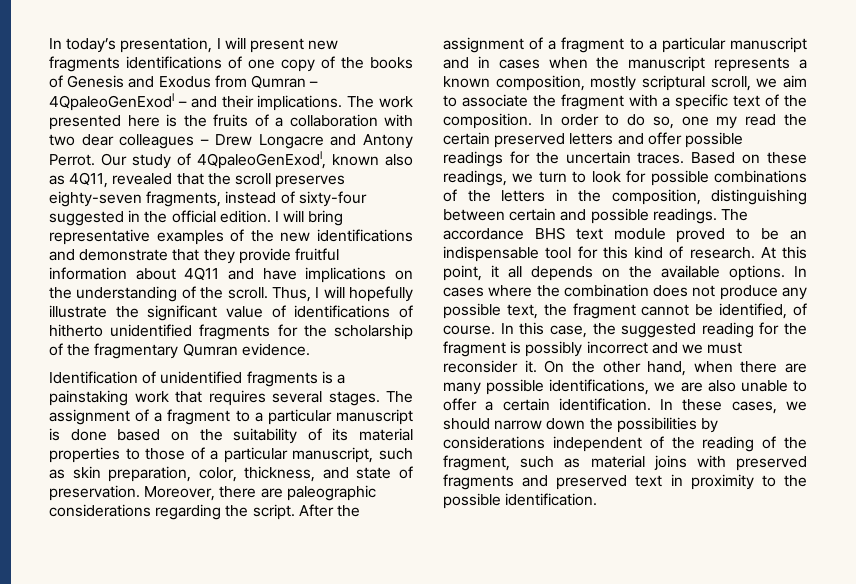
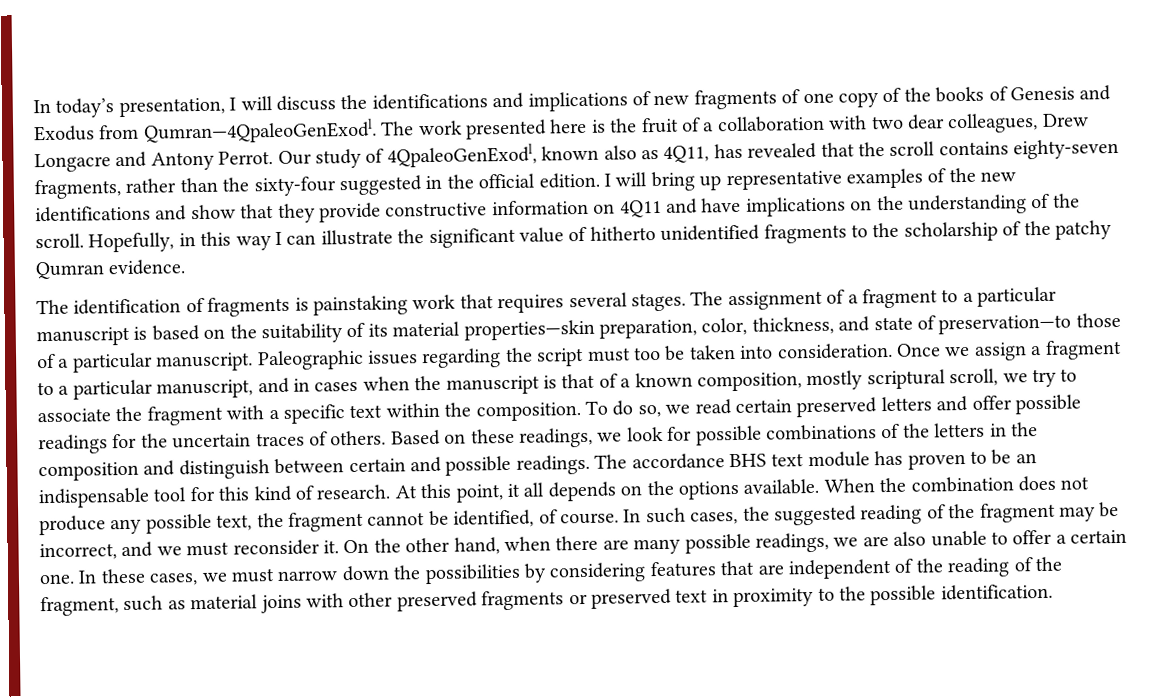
[249,38,304,53] present -> [276,91,651,112] discuss the identifications and implications of
[126,56,222,69] identifications -> (777, 99) none
[250,75,319,89] [49,93,343,111] Qumran – 4QpaleoGenExodl – and their implications. -> [142,118,377,144] Qumran—4QpaleoGenExodl.
[213,114,248,127] fruits -> [640,117,679,134] fruit
[119,134,210,149] colleagues – -> [947,113,1039,134] colleagues,
(109, 180) none -> [713,143,743,159] has
[275,175,346,188] preserves -> [938,141,1009,156] contains
[225,191,295,204] instead of -> [125,177,250,193] rather than the
(344, 218) none -> [699,175,722,191] up
[79,249,169,261] demonstrate -> [190,204,236,220] show
[294,248,339,261] [49,267,176,280] fruitful information about -> [385,199,616,218] constructive information on
[271,286,413,302] Thus, I will hopefully -> [88,231,317,253] Hopefully, in this way I can
[294,305,413,318] identifications of -> (588, 234) none
[277,324,298,337] for -> [850,224,868,238] to
[94,343,179,359] fragmentary -> [1054,220,1112,240] patchy
[49,371,243,384] Identification of unidentified -> [36,297,205,315] The identification of
[336,374,345,384] a -> (309, 304) none
[70,429,107,441] done -> (148, 333) none
[49,447,413,463] [49,466,101,479] properties to those of a particular manuscript, such as skin -> [463,319,595,341] properties—skin
[49,485,376,501] [49,504,360,520] [443,37,807,53] preservation. Moreover, there are paleographic considerations regarding the script. After the assignment of a fragment to a particular manuscript -> [938,312,1121,335] [37,339,1122,373] [37,379,254,400] preservation—to those of a particular manuscript. Paleographic issues regarding the script must too be taken into consideration. Once we assign a fragment to a particular manuscript,
[714,57,791,72] represents -> [542,373,618,389] is that of
[783,75,807,88] aim -> [1031,368,1057,388] try
[765,94,780,107] of -> [385,402,440,418] within
[539,114,807,129] In order to do so, one my read the -> [584,399,732,418] To do so, we read
[637,152,685,164] traces. -> [255,430,387,447] traces of others.
[538,171,587,183] turn to -> (623, 437) none
[611,189,807,205] composition, distinguishing -> [38,459,270,482] composition and distinguish
[676,228,726,243] proved -> [874,450,966,470] has proven
[661,265,807,281] [443,285,533,297] available options. In cases where -> [677,478,875,500] options available. When
[519,322,587,338] this case, -> [645,507,739,525] such cases,
[759,322,807,335] [443,341,648,357] for the fragment is possibly incorrect -> [926,501,1120,523] [39,543,117,561] of the fragment may be incorrect,
[549,379,650,395] identifications, -> [754,532,829,553] readings,
[558,398,651,411] identification. -> [39,573,75,585] one.
[443,418,490,430] should -> [231,568,275,583] must
[443,436,545,449] considerations -> [549,560,784,583] considering features that are
(726, 461) none -> [348,592,394,608] other
[522,475,549,487] and -> [568,593,588,605] or

